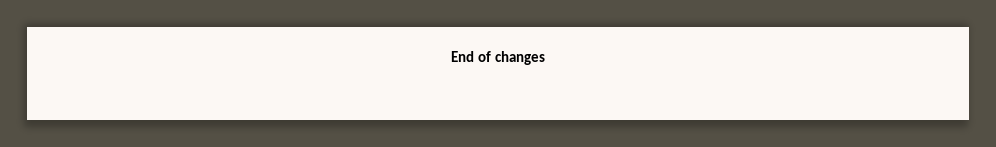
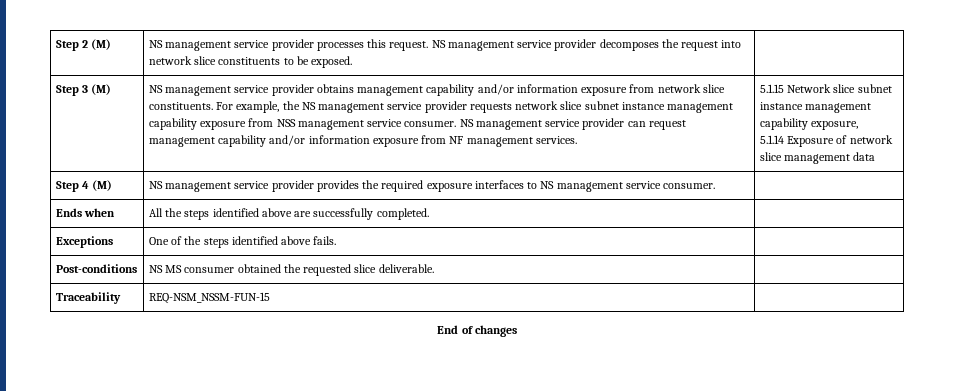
(451, 56) none -> [55,39,112,51] [148,39,742,51] [148,56,353,68] [55,84,112,96] [148,84,725,96] [148,101,734,113] [148,118,686,130] [148,135,577,147] [759,84,892,93] [759,102,872,113] [759,118,859,130] [759,135,893,147] [759,152,876,164] [55,180,113,192] [148,180,716,192] [55,208,116,217] [148,208,429,220] [55,236,113,248] [148,236,337,248] [55,264,137,273] [148,264,434,276] [55,292,121,304] [148,292,270,304] Step 2 (M) | NS management service provider processes this request. NS management service provider decomposes the request into network slice constituents to be exposed. | // Step 3 (M) | NS management service provider obtains management capability and/or information exposure from network slice constituents. For example, the NS management service provider requests network slice subnet instance management capability exposure from NSS management service consumer. NS management service provider can request management capability and/or information exposure from NF management services. | 5.1.15 Network slice subnet instance management capability exposure, // 5.1.14 Exposure of network slice management data // Step 4 (M) | NS management service provider provides the required exposure interfaces to NS management service consumer. | // Ends when | All the steps identified above are successfully completed. | // Exceptions | One of the steps identified above fails. | // Post-conditions | NS MS consumer obtained the requested slice deliverable. | // Traceability | REQ-NSM_NSSM-FUN-15 | //

